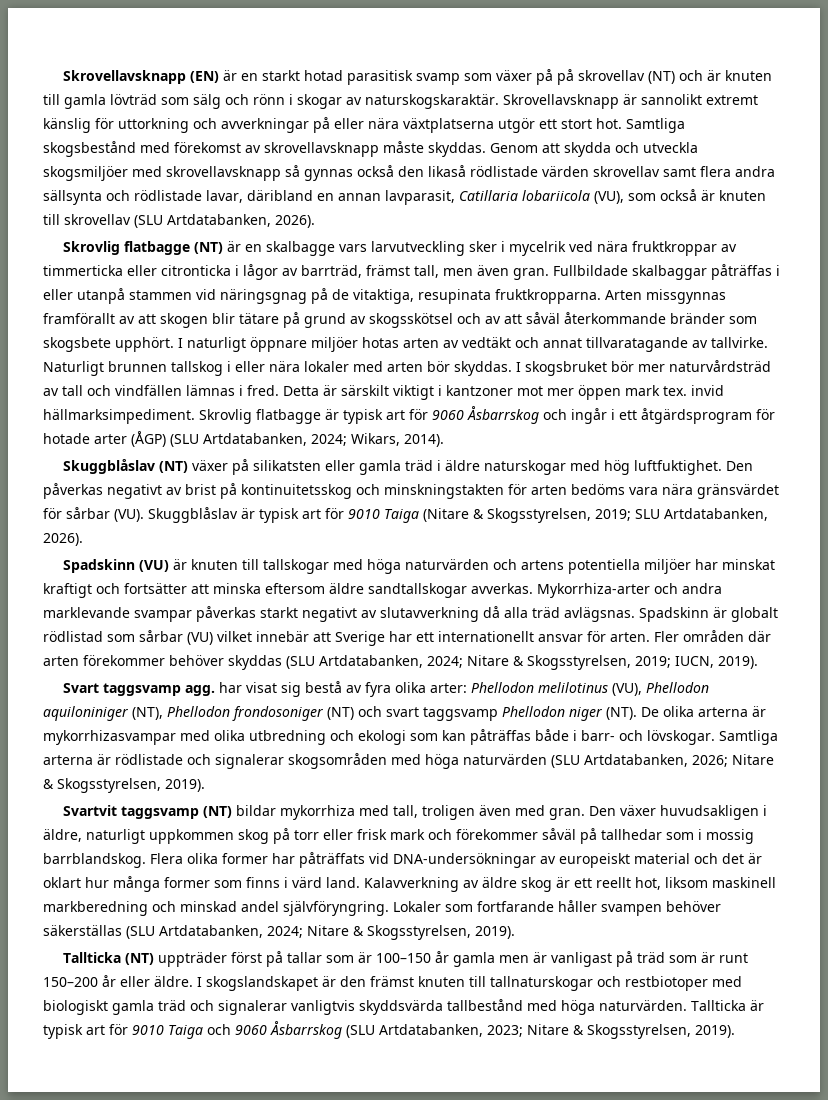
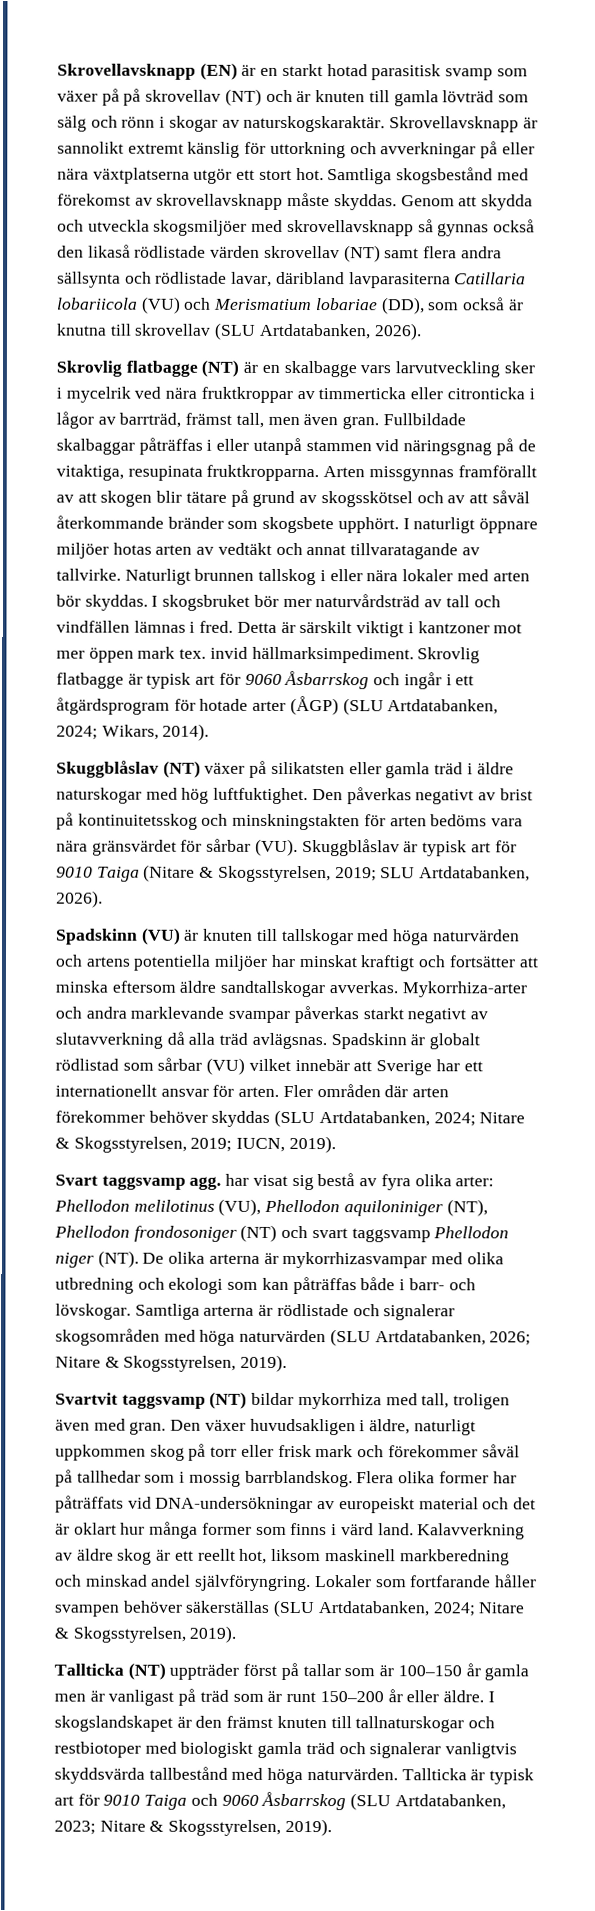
(660, 171) none -> [343,245,381,263] (NT)
[317,190,624,205] en annan lavparasit, Catillaria lobariicola (VU), -> [348,272,527,289] [57,296,425,315] lavparasiterna Catillaria lobariicola (VU) och Merismatium lobariae (DD),
[719,190,766,201] knuten -> [56,323,106,336] knutna

